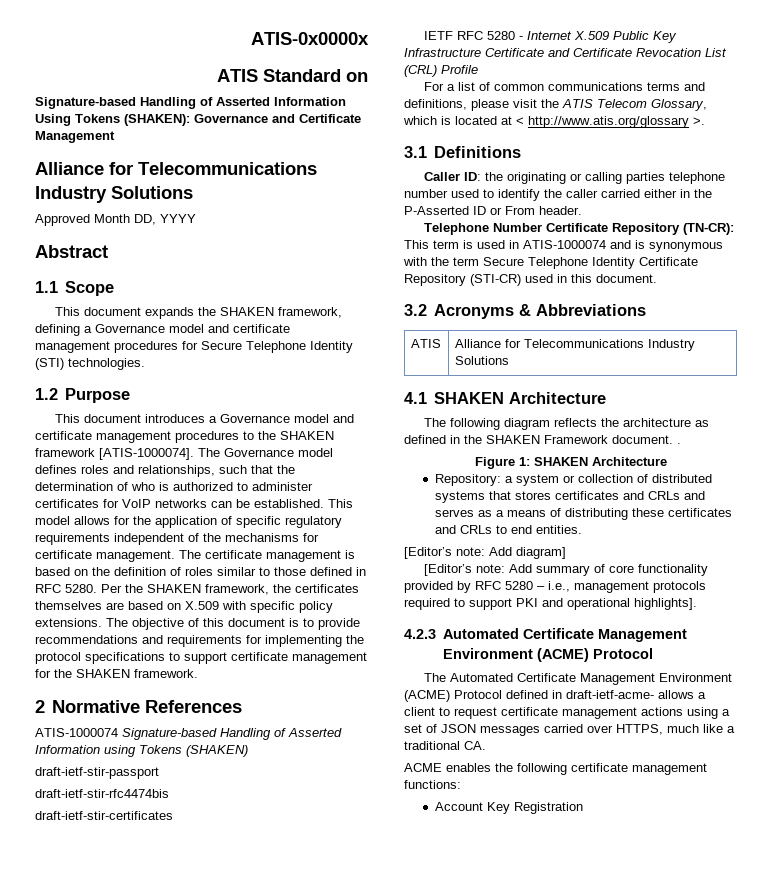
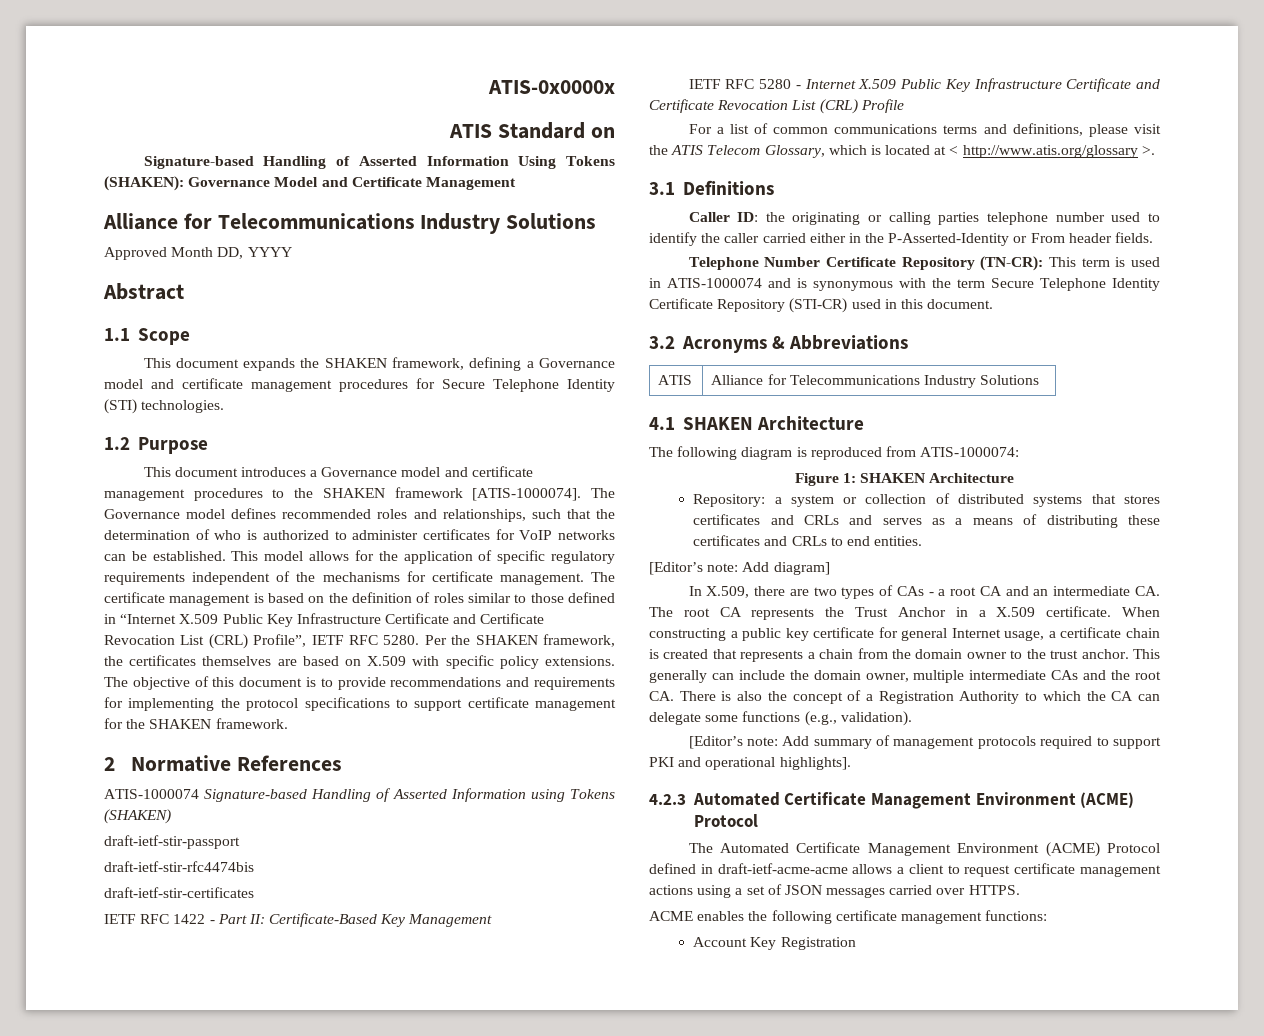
(268, 118) none -> [274,177,319,187] Model
(77, 469) none -> [282,509,372,519] recommended
(366, 571) none -> [120,613,545,627] [104,634,344,649] “Internet X.509 Public Key Infrastructure Certificate and Certificate Revocation List (CRL) Profile”, IETF
(173, 815) none -> [104,913,493,927] // IETF RFC 1422 - Part II: Certificate-Based Key Management
[404,206,582,215] P-Asserted ID or From header. -> [888,232,1154,246] P-Asserted-Identity or From header fields.
[553,418,709,427] [404,435,681,444] reflects the architecture as defined in the SHAKEN Framework document. . -> [796,446,1020,460] is reproduced from ATIS-1000074:
(566, 553) none -> [688,585,1160,599] [649,606,1160,620] [649,627,1160,641] [649,648,1160,662] [649,670,1161,683] [649,690,1160,704] [649,711,912,726] // In X.509, there are two types of CAs - a root CA and an intermediate CA. The root CA represents the Trust Anchor in a X.509 certificate. When constructing a public key certificate for general Internet usage, a certificate chain is created that represents a chain from the domain owner to the trust anchor. This generally can include the domain owner, multiple intermediate CAs and the root CA. There is also the concept of a Registration Authority to which the CA can delegate some functions (e.g., validation).
[608,564,708,576] [404,581,570,593] core functionality provided by RFC 5280 – i.e., -> (891, 740) none
[566,690,654,699] draft-ietf-acme- -> [717,863,848,874] draft-ietf-acme-acme
[616,724,735,735] [404,741,486,750] HTTPS, much like a traditional CA. -> [968,885,1020,895] HTTPS.

